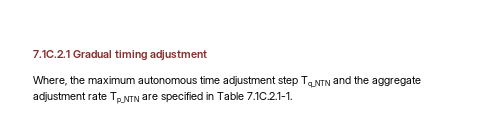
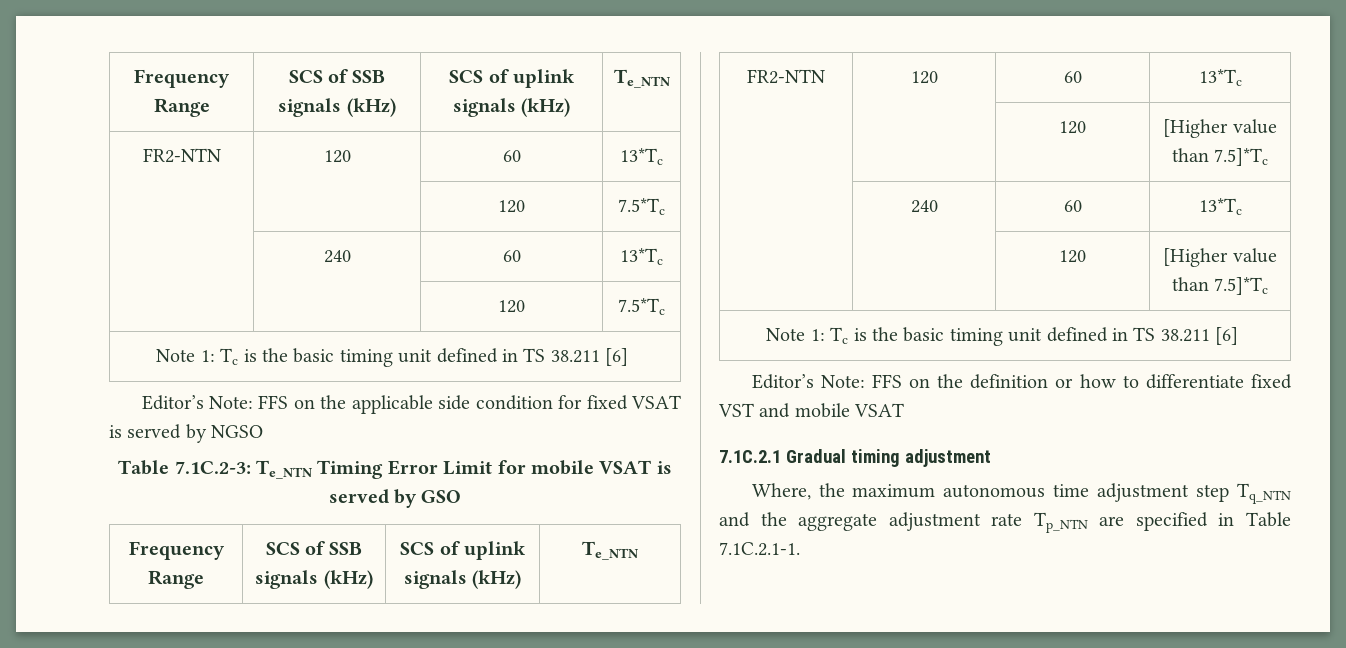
(33, 54) none -> [134,69,230,88] [153,98,210,117] [288,69,386,83] [278,98,396,117] [449,69,575,88] [452,98,571,117] [613,69,671,88] [142,148,221,163] [323,150,351,163] [502,150,521,162] [620,148,663,165] [498,200,525,213] [618,198,665,215] [323,250,351,263] [502,250,521,262] [620,248,663,265] [498,300,525,313] [618,298,665,315] [156,348,629,367] [141,395,682,414] [109,424,264,443] [118,460,672,479] [328,489,462,508] [128,541,225,560] [148,570,204,589] [265,541,363,555] [255,570,373,589] [400,541,526,560] [403,570,522,589] [582,541,639,560] [747,69,825,84] [910,71,938,84] [1063,71,1082,83] [1198,69,1242,86] [1059,121,1086,134] [1163,119,1277,138] [1171,148,1269,166] [910,200,938,213] [1063,200,1082,212] [1198,198,1242,215] [1059,250,1086,263] [1163,248,1277,267] [1171,277,1269,295] [766,327,1239,346] [751,374,1292,389] [718,403,905,418] Frequency Range | SCS of SSB signals (kHz) | SCS of uplink signals (kHz) | Te_NTN // FR2-NTN | 120 | 60 | 13*Tc // | | 120 | 7.5*Tc // | 240 | 60 | 13*Tc // | | 120 | 7.5*Tc // Note 1: Tc is the basic timing unit defined in TS 38.211 [6] // Editor’s Note: FFS on the applicable side condition for fixed VSAT is served by NGSO // Table 7.1C.2-3: Te_NTN Timing Error Limit for mobile VSAT is served by GSO // Frequency Range | SCS of SSB signals (kHz) | SCS of uplink signals (kHz) | Te_NTN // FR2-NTN | 120 | 60 | 13*Tc // | | 120 | [Higher value than 7.5]*Tc // | 240 | 60 | 13*Tc // | | 120 | [Higher value than 7.5]*Tc // Note 1: Tc is the basic timing unit defined in TS 38.211 [6] // Editor’s Note: FFS on the definition or how to differentiate fixed VST and mobile VSAT //

